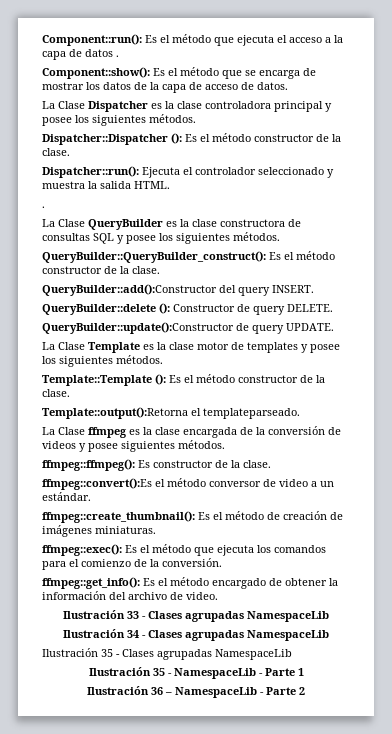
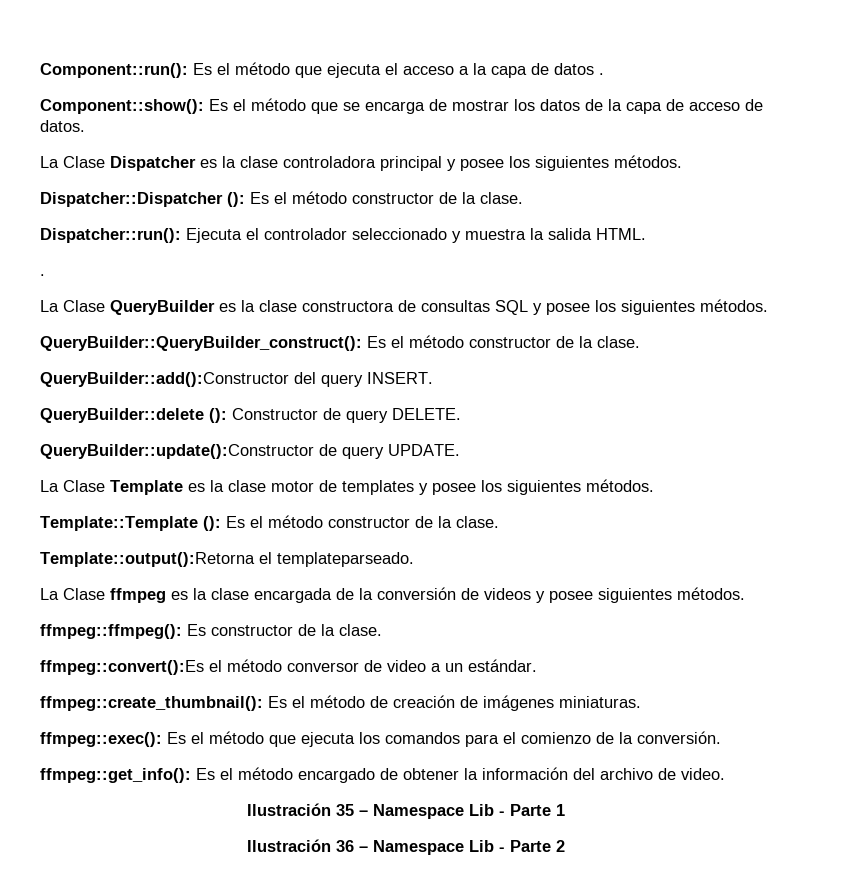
[127,611,329,622] [63,629,329,641] [42,648,292,660] [88,667,256,679] 33 - Clases agrupadas NamespaceLib // Ilustración 34 - Clases agrupadas NamespaceLib // Ilustración 35 - Clases agrupadas NamespaceLib // Ilustración 35 - NamespaceLib -> [335,804,494,819] 35 – Namespace Lib
[175,687,257,698] NamespaceLib -> [372,840,494,855] Namespace Lib

